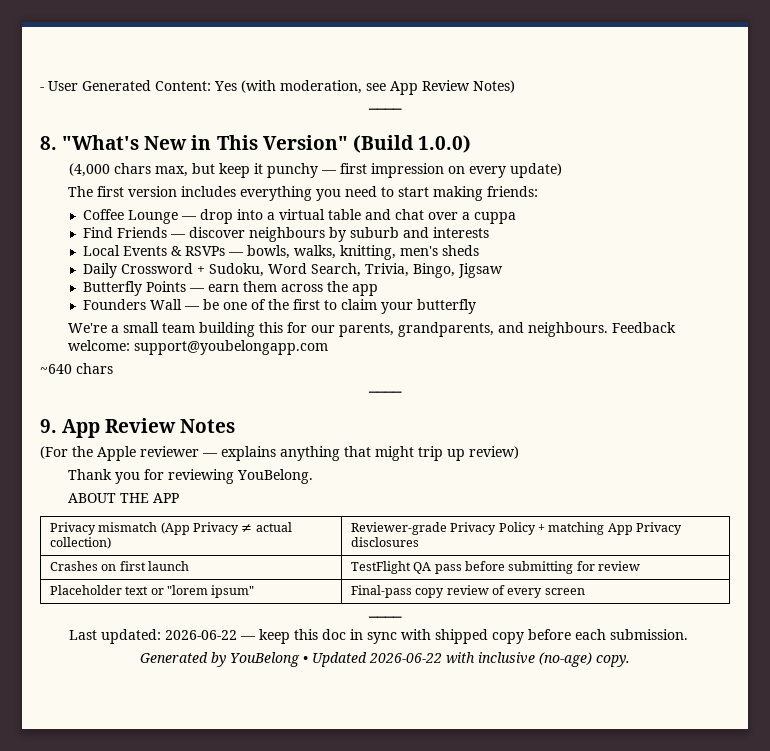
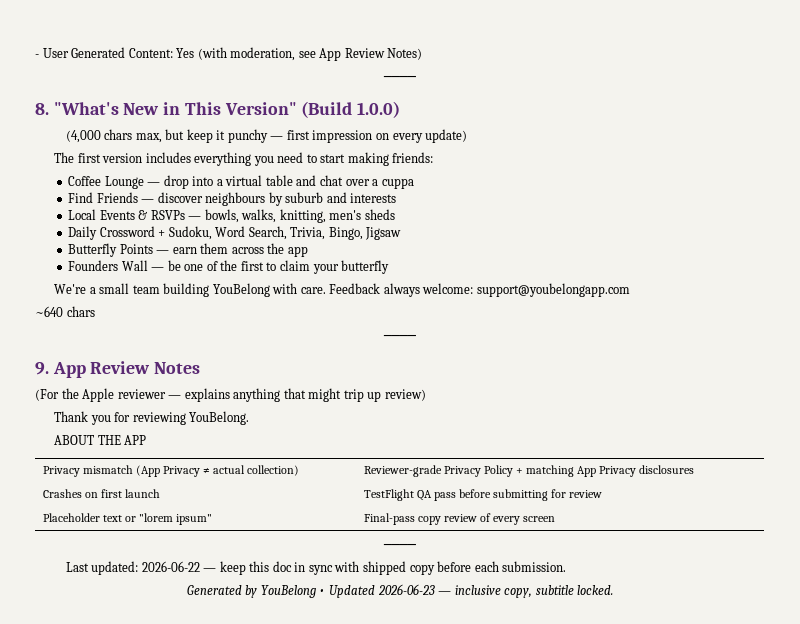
[258,322,676,337] this for our parents, grandparents, and neighbours. Feedback -> [212,283,420,297] YouBelong with care. Feedback always
[369,652,630,667] 2026-06-22 with inclusive (no-age) copy. -> [377,584,614,598] 2026-06-23 — inclusive copy, subtitle locked.

